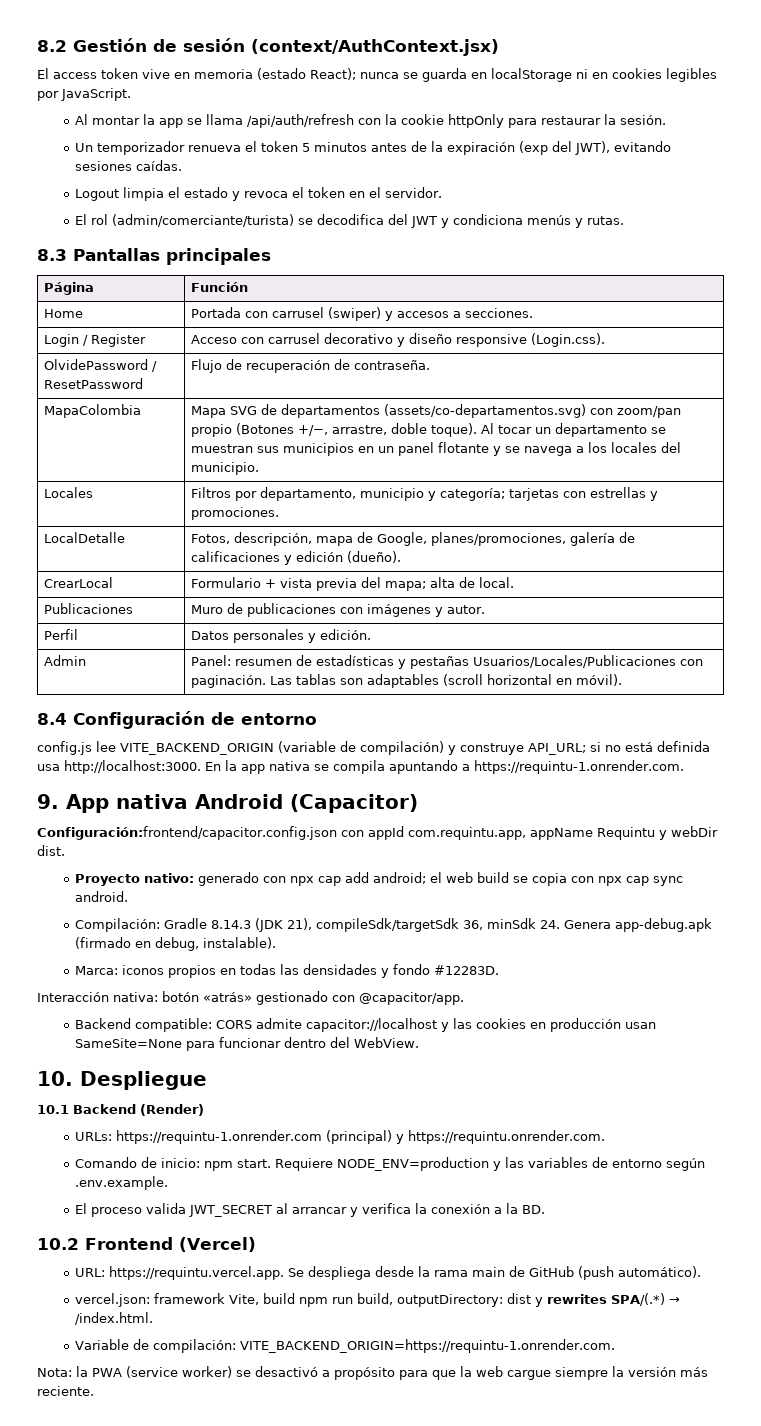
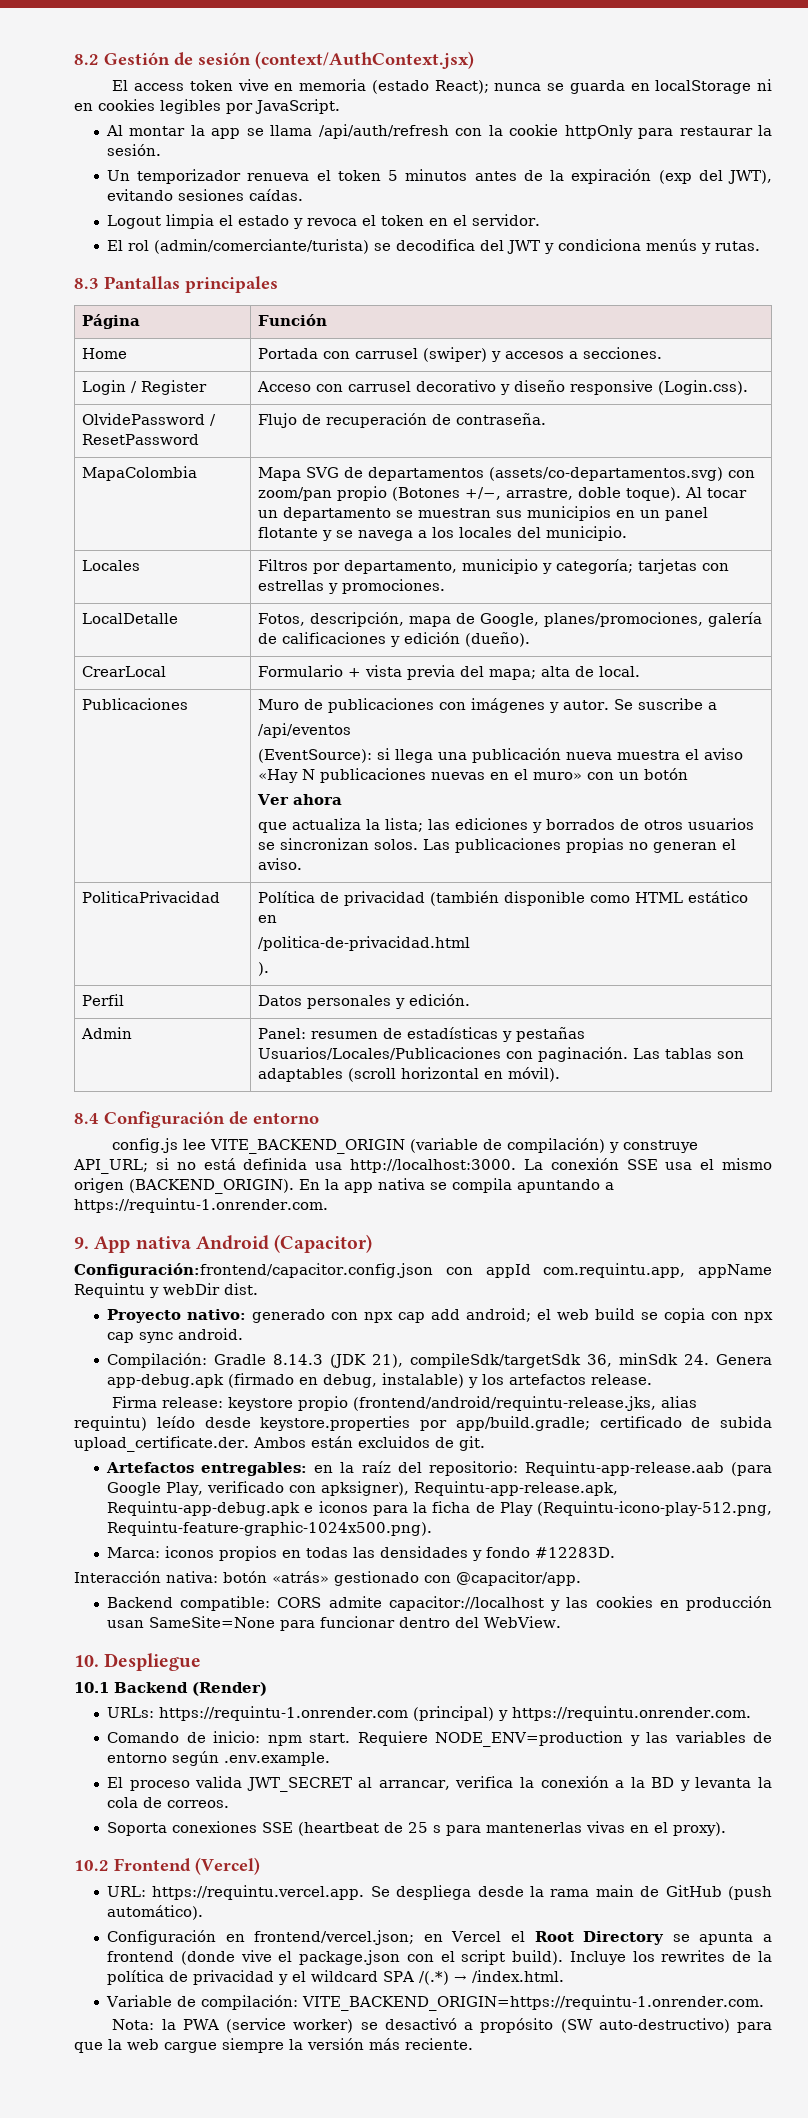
(485, 609) none -> [614,698,718,710] [258,723,352,738] [258,748,744,763] [258,768,689,783] [257,794,343,805] [258,818,755,833] [258,838,737,853] [258,858,303,870] [82,891,221,903] [258,891,749,906] [258,915,278,923] [258,936,471,951] [258,962,270,976] Se suscribe a // /api/eventos // (EventSource): si llega una publicación nueva muestra el aviso «Hay N publicaciones nuevas en el muro» con un botón // Ver ahora // que actualiza la lista; las ediciones y borrados de otros usuarios se sincronizan solos. Las publicaciones propias no generan el aviso. // PoliticaPrivacidad | Política de privacidad (también disponible como HTML estático en // /politica-de-privacidad.html // ).
(201, 767) none -> [523,1158,773,1170] [74,1178,294,1194] La conexión SSE usa el mismo origen (BACKEND_ORIGIN).
[203,937,277,949] instalable). -> [382,1373,653,1388] [112,1396,698,1411] [74,1416,772,1431] [74,1436,485,1452] [106,1461,772,1476] [107,1481,619,1496] [107,1501,772,1516] [107,1521,433,1536] instalable) y los artefactos release. // Firma release: keystore propio (frontend/android/requintu-release.jks, alias requintu) leído desde keystore.properties por app/build.gradle; certificado de subida upload_certificate.der. Ambos están excluidos de git. // Artefactos entregables: en la raíz del repositorio: Requintu-app-release.aab (para Google Play, verificado con apksigner), Requintu-app-release.apk, Requintu-app-debug.apk e iconos para la ficha de Play (Requintu-icono-play-512.png, Requintu-feature-graphic-1024x500.png).
[292,1207,359,1217] arrancar y -> [378,1780,450,1790] arrancar,
[522,1205,546,1214] BD. -> [651,1777,772,1791] [107,1797,230,1808] [107,1821,727,1836] BD y levanta la cola de correos. // Soporta conexiones SSE (heartbeat de 25 s para mantenerlas vivas en el proxy).
[75,1293,666,1307] vercel.json: framework Vite, build npm run build, outputDirectory: dist y rewrites SPA/(.*) -> [107,1930,772,1945] [107,1950,773,1965] [107,1970,450,1985] Configuración en frontend/vercel.json; en Vercel el Root Directory se apunta a frontend (donde vive el package.json con el script build). Incluye los rewrites de la política de privacidad y el wildcard SPA /(.*)
(395, 1373) none -> [560,2018,730,2033] (SW auto-destructivo)

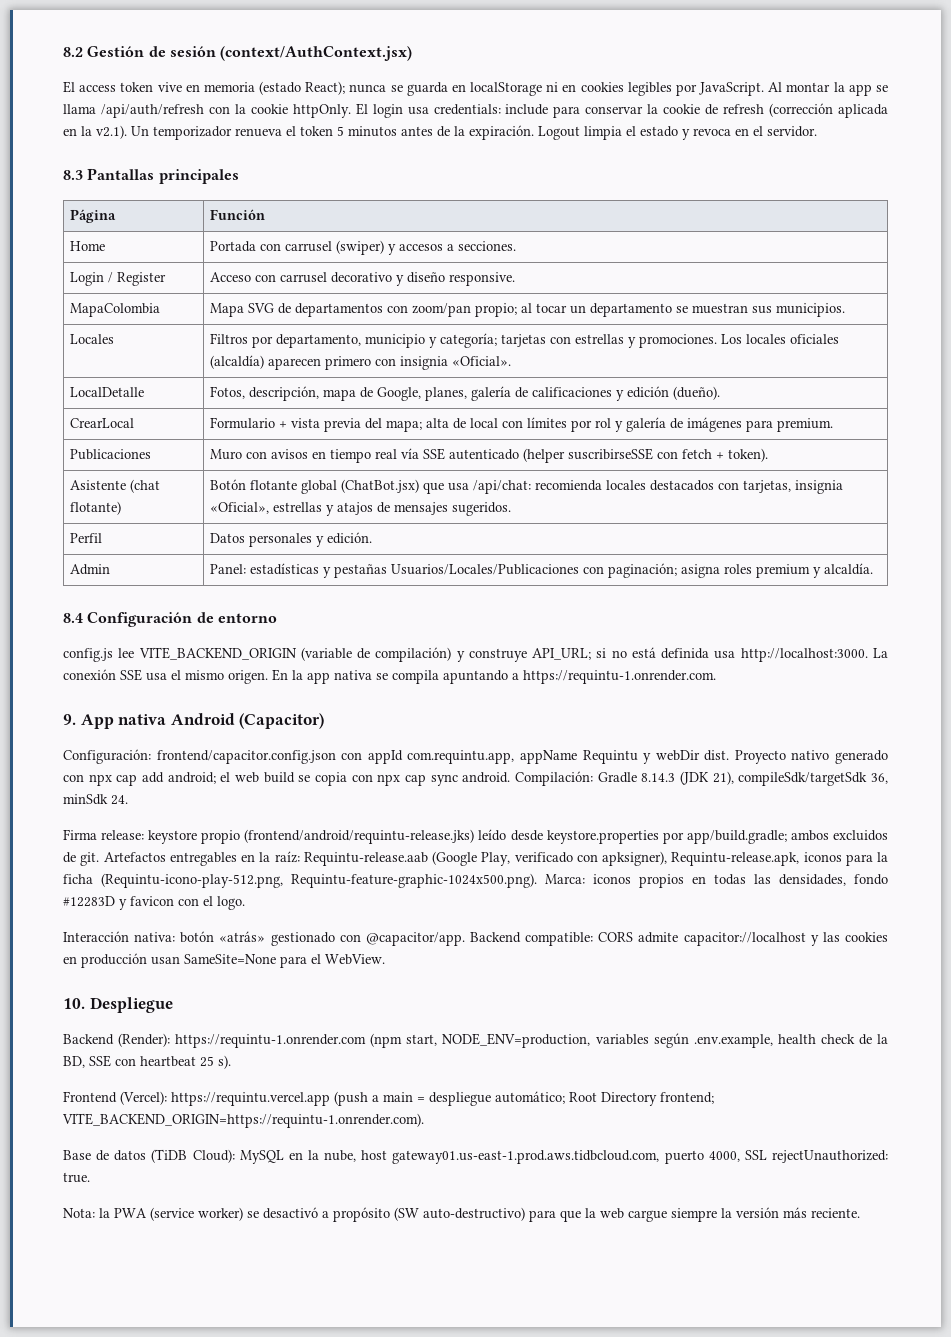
(340, 106) // -> (765, 89) none
[564,125,773,139] [107,144,162,156] httpOnly para restaurar la sesión. // -> [292,103,889,118] [63,125,127,139] httpOnly. El login usa credentials: include para conservar la cookie de refresh (corrección aplicada en la v2.1).
[571,169,772,184] [107,189,304,201] expiración (exp del JWT), evitando sesiones caídas. // -> [469,125,534,140] expiración.
[362,215,425,226] el token -> (731, 132) none
[107,239,761,254] // El rol (admin/comerciante/turista) se decodifica del JWT y condiciona menús y rutas. -> (817, 131) none
[570,380,749,395] [82,413,217,426] [82,434,200,445] [258,413,547,428] responsive (Login.css). // OlvidePassword / ResetPassword | Flujo de recuperación de contraseña. -> [448,272,515,286] responsive.
[489,467,724,481] (assets/co-departamentos.svg) -> (383, 310) none
[337,486,703,501] propio (Botones +/−, arrastre, doble toque). Al -> [474,303,532,317] propio; al
[527,506,709,521] [258,526,628,541] municipios en un panel flotante y se navega a los locales del municipio. -> [775,303,845,317] municipios.
(446, 586) none -> [720,334,839,344] [209,355,511,370] Los locales oficiales (alcaldía) aparecen primero con insignia «Oficial».
[544,612,704,627] planes/promociones, -> [424,387,467,401] planes,
[599,666,641,677] [82,698,189,710] [258,698,718,713] [258,723,352,738] [258,748,744,763] [258,768,689,783] [257,794,343,805] [258,818,755,833] [258,838,737,853] [258,858,303,870] [82,891,221,903] [258,891,749,906] [258,915,278,923] [258,936,471,951] [258,962,270,976] local. // Publicaciones | Muro de publicaciones con imágenes y autor. Se suscribe a // /api/eventos // (EventSource): si llega una publicación nueva muestra el aviso «Hay N publicaciones nuevas en el muro» con un botón // Ver ahora // que actualiza la lista; las ediciones y borrados de otros usuarios se sincronizan solos. Las publicaciones propias no generan el aviso. // PoliticaPrivacidad | Política de privacidad (también disponible como HTML estático en // /politica-de-privacidad.html // ). -> [469,417,833,432] [69,449,151,460] [209,448,768,463] [69,479,160,493] [69,501,121,515] [209,479,843,494] [209,502,511,516] local con límites por rol y galería de imágenes para premium. // Publicaciones | Muro con avisos en tiempo real vía SSE autenticado (helper suscribirseSSE con fetch + token). // Asistente (chat flotante) | Botón flotante global (ChatBot.jsx) que usa /api/chat: recomienda locales destacados con tarjetas, insignia «Oficial», estrellas y atajos de mensajes sugeridos.
[311,1028,403,1039] resumen de -> (246, 569) none
[538,1047,745,1062] [258,1067,561,1082] paginación. Las tablas son adaptables (scroll horizontal en móvil). -> [607,563,873,578] paginación; asigna roles premium y alcaldía.
[74,1178,294,1194] origen (BACKEND_ORIGIN). -> [228,670,268,684] origen.
[74,1263,433,1278] Configuración:frontend/capacitor.config.json -> [63,749,336,764] Configuración: frontend/capacitor.config.json
[107,1309,247,1323] // Proyecto nativo: -> [734,750,830,764] Proyecto nativo
(244, 1334) // -> (511, 777) none
[716,1354,773,1365] [107,1373,653,1388] Genera app-debug.apk (firmado en debug, instalable) y los artefactos release. -> (128, 800) none
[353,1396,698,1411] [74,1416,147,1431] (frontend/android/requintu-release.jks, alias requintu) -> [244,829,475,844] (frontend/android/requintu-release.jks)
[599,1416,772,1428] [74,1436,485,1452] [106,1461,772,1476] [107,1482,162,1496] certificado de subida upload_certificate.der. Ambos están excluidos de git. // Artefactos entregables: en la raíz del repositorio: Requintu-app-release.aab (para Google -> [790,830,888,841] [63,851,477,866] ambos excluidos de git. Artefactos entregables en la raíz: Requintu-release.aab (Google
[414,1481,619,1496] [107,1501,314,1516] Requintu-app-release.apk, Requintu-app-debug.apk e -> [671,852,800,866] Requintu-release.apk,
[475,1502,533,1516] de Play -> (93, 879) none
(433, 1528) // -> (537, 880) none
[380,1546,616,1561] densidades y fondo #12283D. -> [779,874,888,886] [63,896,245,910] densidades, fondo #12283D y favicon con el logo.
(581, 1578) // -> (465, 939) none
[320,1616,480,1628] funcionar dentro del -> [311,954,321,964] el
[74,1682,267,1696] [107,1706,752,1721] [107,1731,772,1747] [107,1751,331,1766] [107,1776,772,1792] [107,1797,230,1808] [107,1821,727,1836] [74,1857,260,1875] [107,1885,773,1900] [107,1905,204,1920] [107,1930,772,1945] [107,1950,773,1965] [107,1970,565,1985] [106,1995,765,2011] 10.1 Backend (Render) // URLs: https://requintu-1.onrender.com (principal) y https://requintu.onrender.com. // Comando de inicio: npm start. Requiere NODE_ENV=production y las variables de entorno según .env.example. // El proceso valida JWT_SECRET al arrancar, verifica la conexión a la BD y levanta la cola de correos. // Soporta conexiones SSE (heartbeat de 25 s para mantenerlas vivas en el proxy). // 10.2 Frontend (Vercel) // URL: https://requintu.vercel.app. Se despliega desde la rama main de GitHub (push automático). // Configuración en frontend/vercel.json; en Vercel el Root Directory se apunta a frontend (donde vive el package.json con el script build). Incluye los rewrites de la política de privacidad y el wildcard SPA /(.*) → /index.html. // Variable de compilación: VITE_BACKEND_ORIGIN=https://requintu-1.onrender.com. -> [63,1033,889,1048] [63,1055,231,1069] [63,1091,714,1106] [62,1113,424,1128] [63,1149,888,1164] [63,1172,90,1183] Backend (Render): https://requintu-1.onrender.com (npm start, NODE_ENV=production, variables según .env.example, health check de la BD, SSE con heartbeat 25 s). // Frontend (Vercel): https://requintu.vercel.app (push a main = despliegue automático; Root Directory frontend; VITE_BACKEND_ORIGIN=https://requintu-1.onrender.com). // Base de datos (TiDB Cloud): MySQL en la nube, host gateway01.us-east-1.prod.aws.tidbcloud.com, puerto 4000, SSL rejectUnauthorized: true.

